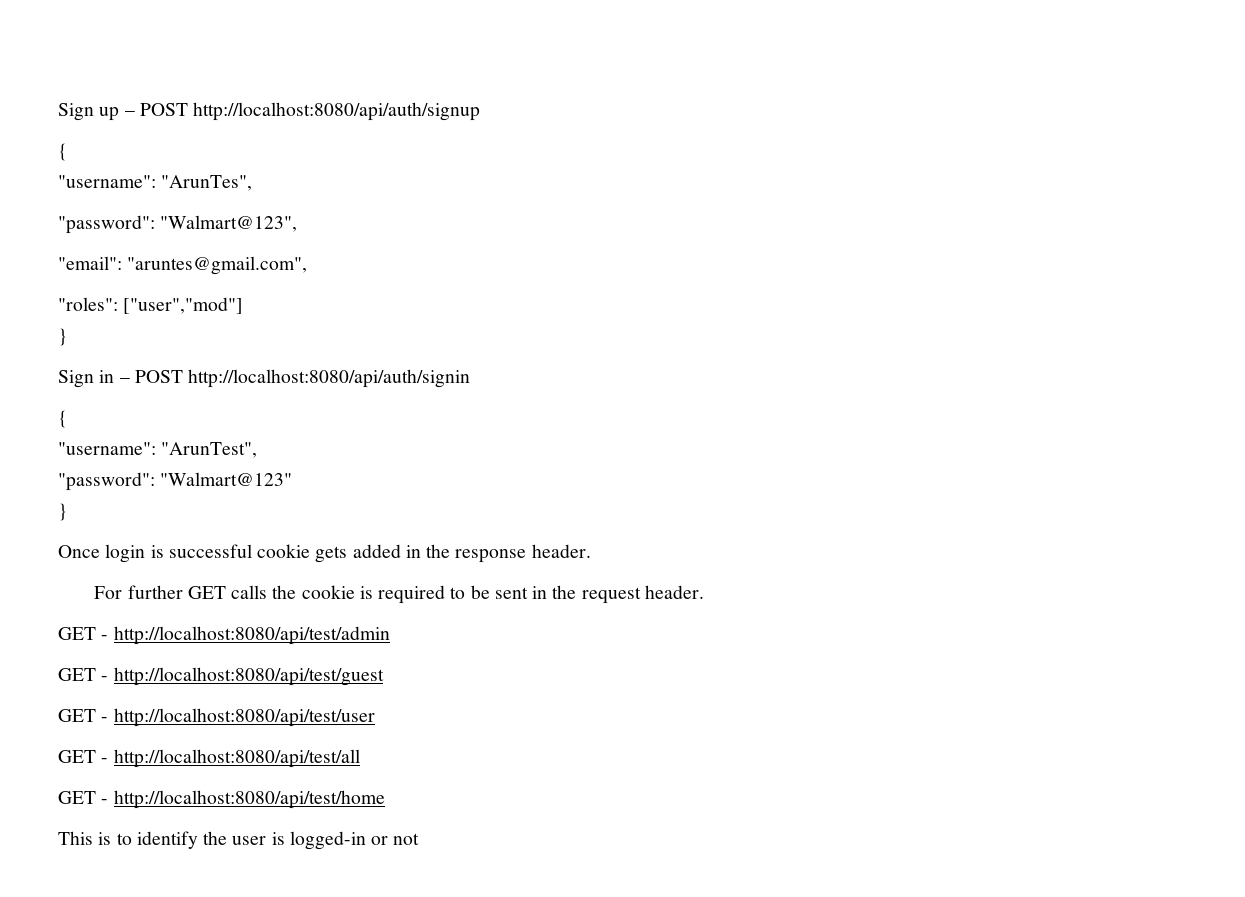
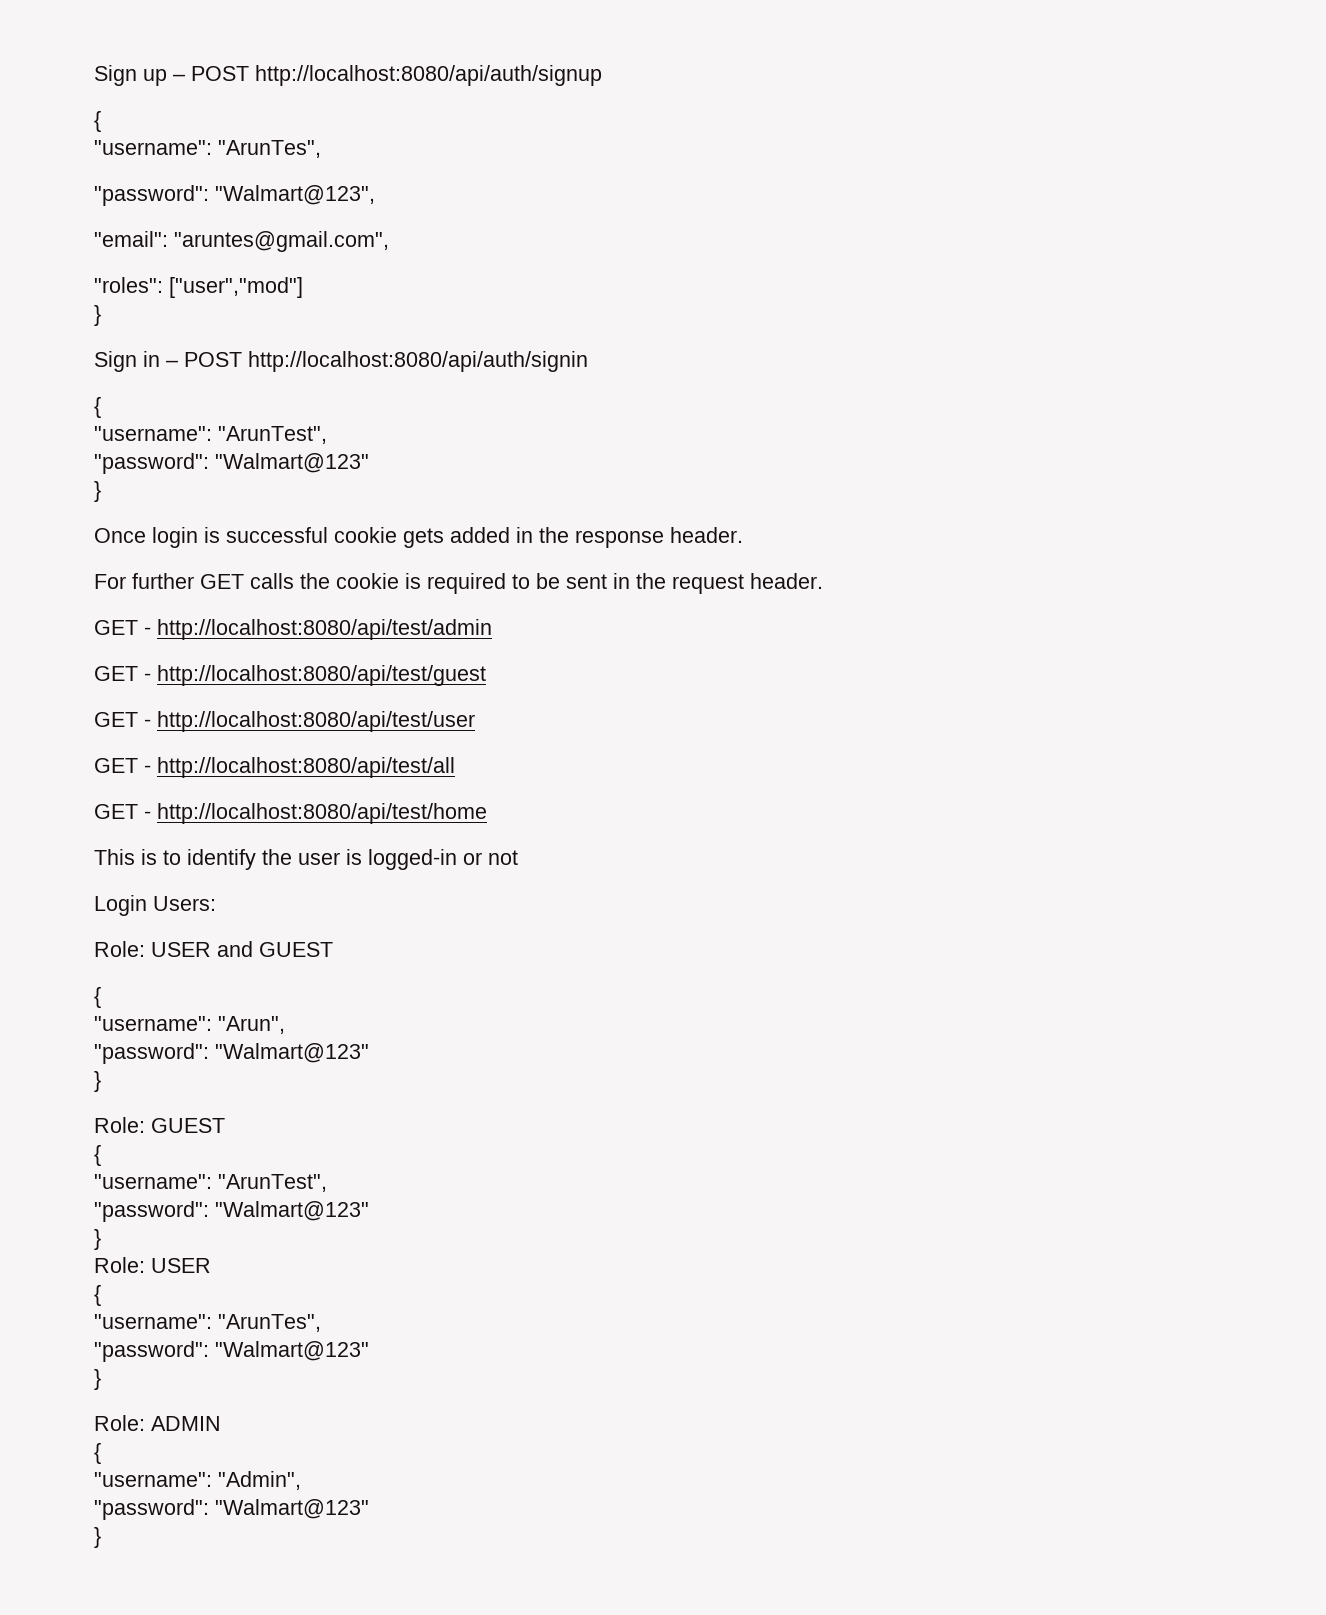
(420, 839) none -> [94,895,216,916] [94,941,333,957] [94,987,101,1008] [94,1016,285,1034] [94,1043,369,1064] [94,1071,101,1092] [94,1117,225,1133] [94,1145,101,1166] [94,1174,327,1192] [94,1201,369,1222] [94,1229,101,1250] [94,1257,211,1273] [94,1285,101,1306] [94,1314,321,1332] [94,1341,369,1362] [94,1369,101,1390] [94,1415,221,1431] [94,1443,101,1464] [94,1471,301,1490] [94,1499,369,1520] [94,1527,101,1548] // Login Users: // Role: USER and GUEST // { // "username": "Arun", // "password": "Walmart@123" // } // Role: GUEST // { // "username": "ArunTest", // "password": "Walmart@123" // } // Role: USER // { // "username": "ArunTes", // "password": "Walmart@123" // } // Role: ADMIN // { // "username": "Admin", // "password": "Walmart@123" // }

